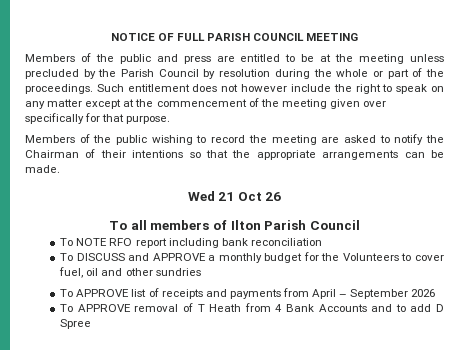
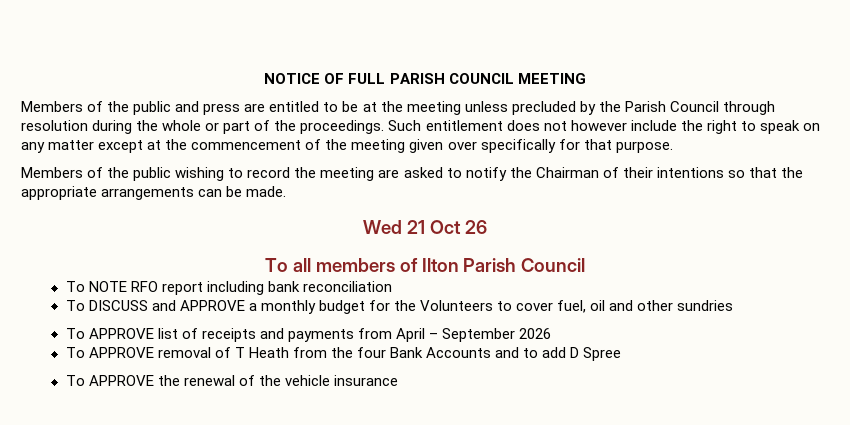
[203,69,216,79] by -> [722,101,775,115] through
[275,304,283,312] 4 -> [330,347,387,358] the four
(92, 324) none -> [65,375,398,386] // To APPROVE the renewal of the vehicle insurance

